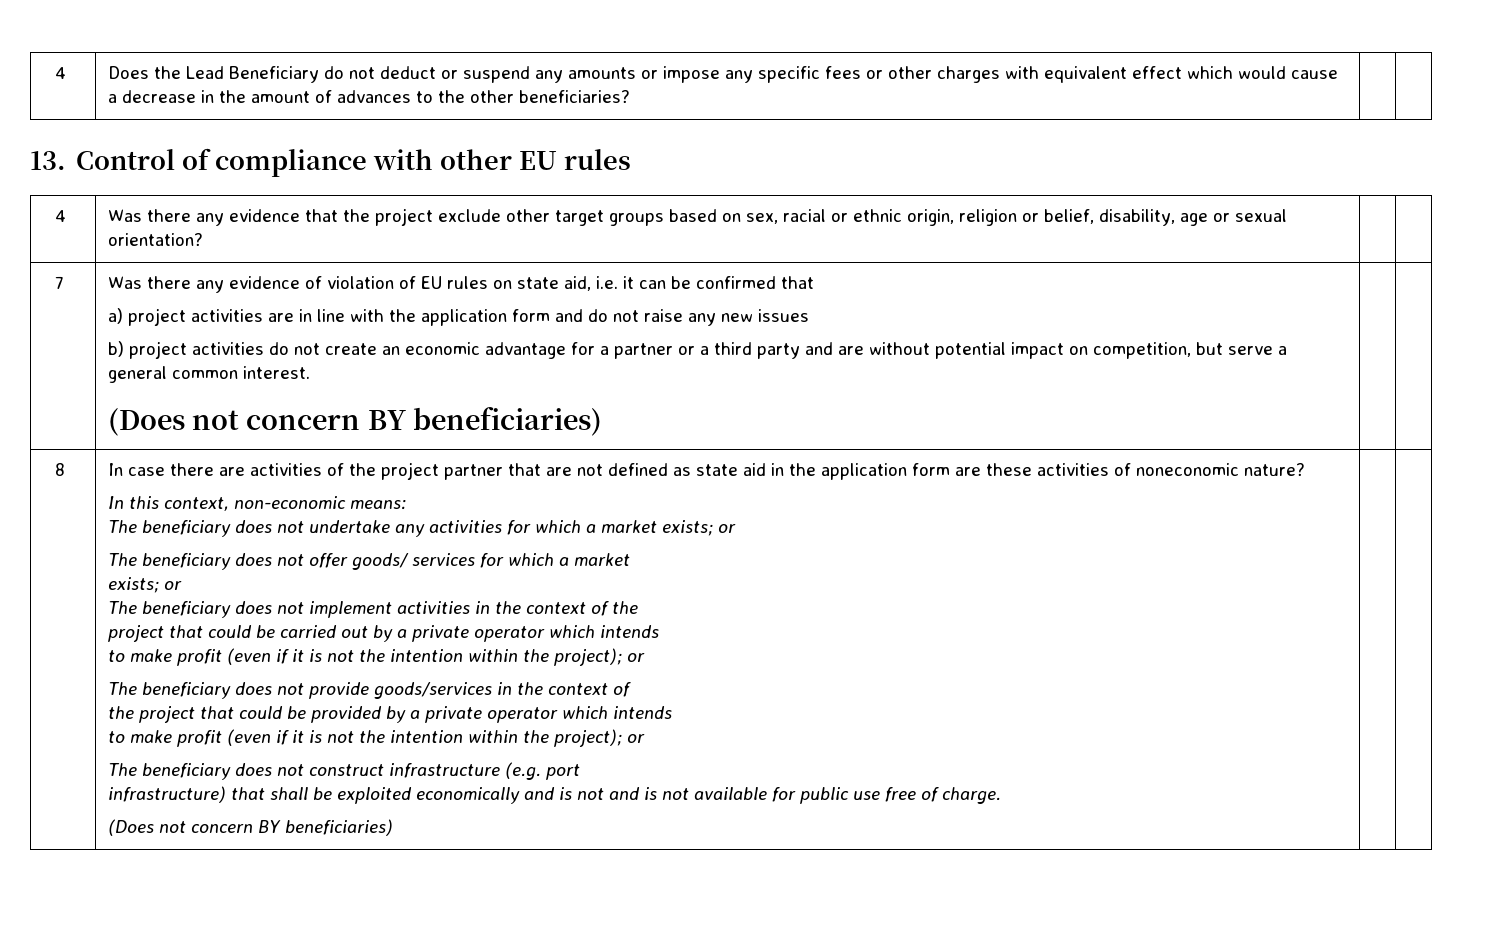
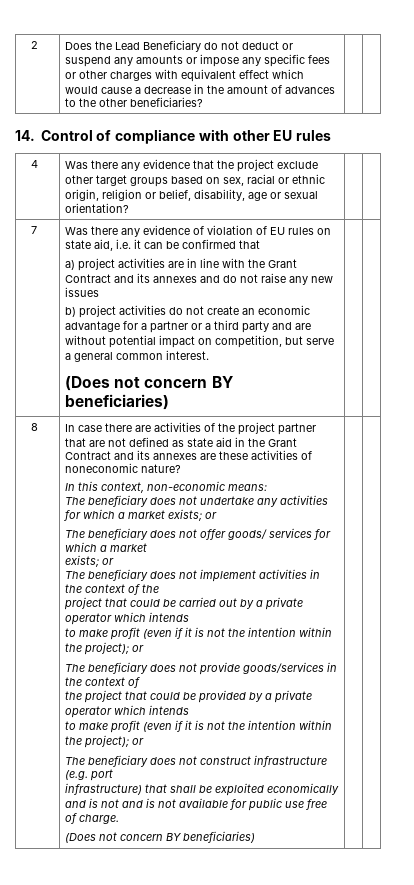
[54,67,66,79] 4 -> [30,41,38,49] 2
[30,151,66,170] 13. -> [15,130,35,141] 14.
[420,309,550,326] application form -> [268,259,298,268] [65,273,198,283] Grant Contract and its annexes
[820,463,950,480] application form -> [268,438,298,447] [65,450,198,460] Grant Contract and its annexes

